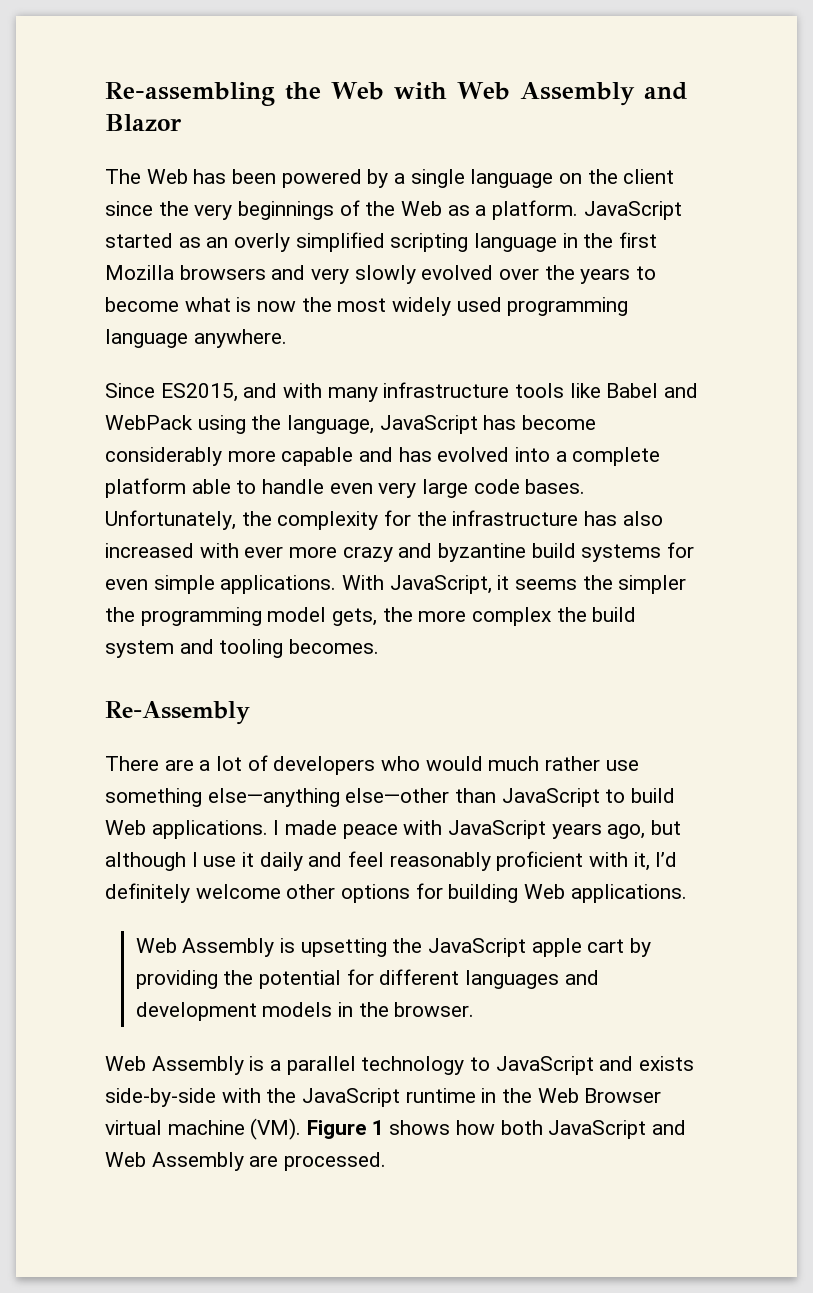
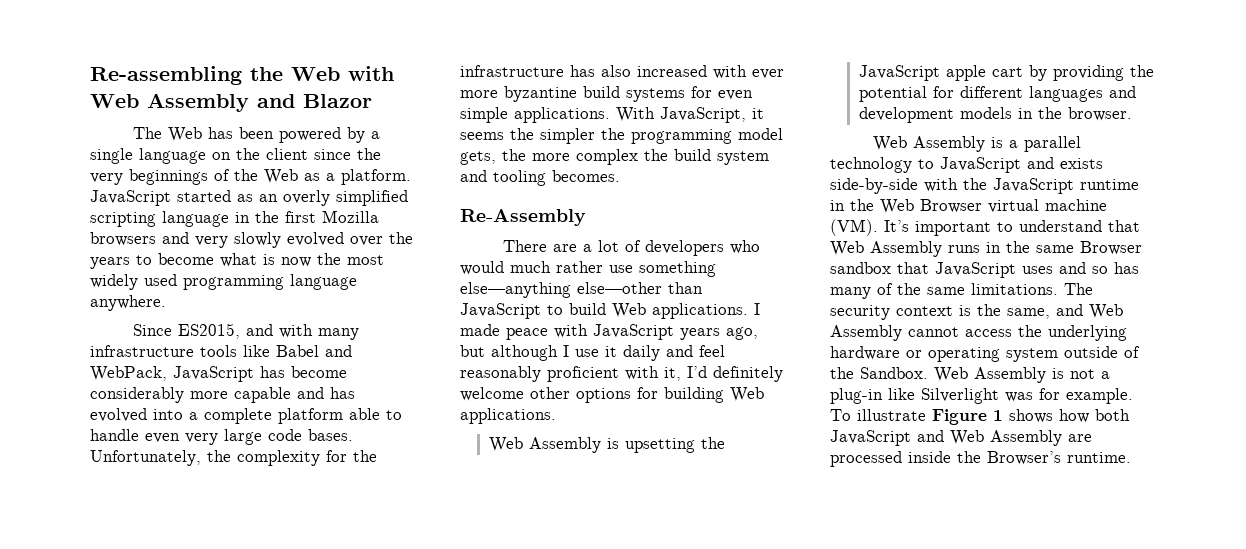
[105,415,375,434] WebPack using the language, -> [90,366,167,381] WebPack,
[342,543,433,562] crazy and -> (498, 94) none
(302, 1129) none -> [884,220,1140,236] [830,241,1142,257] [830,262,1139,278] [830,283,1093,299] [830,304,1123,320] [830,325,1127,341] [830,346,1140,362] [830,367,1110,383] [830,388,1133,404] [830,409,926,421] It’s important to understand that Web Assembly runs in the same Browser sandbox that JavaScript uses and so has many of the same limitations. The security context is the same, and Web Assembly cannot access the underlying hardware or operating system outside of the Sandbox. Web Assembly is not a plug-in like Silverlight was for example. To illustrate
[284,1152,387,1171] processed. -> [830,451,1131,467] processed inside the Browser’s runtime.

